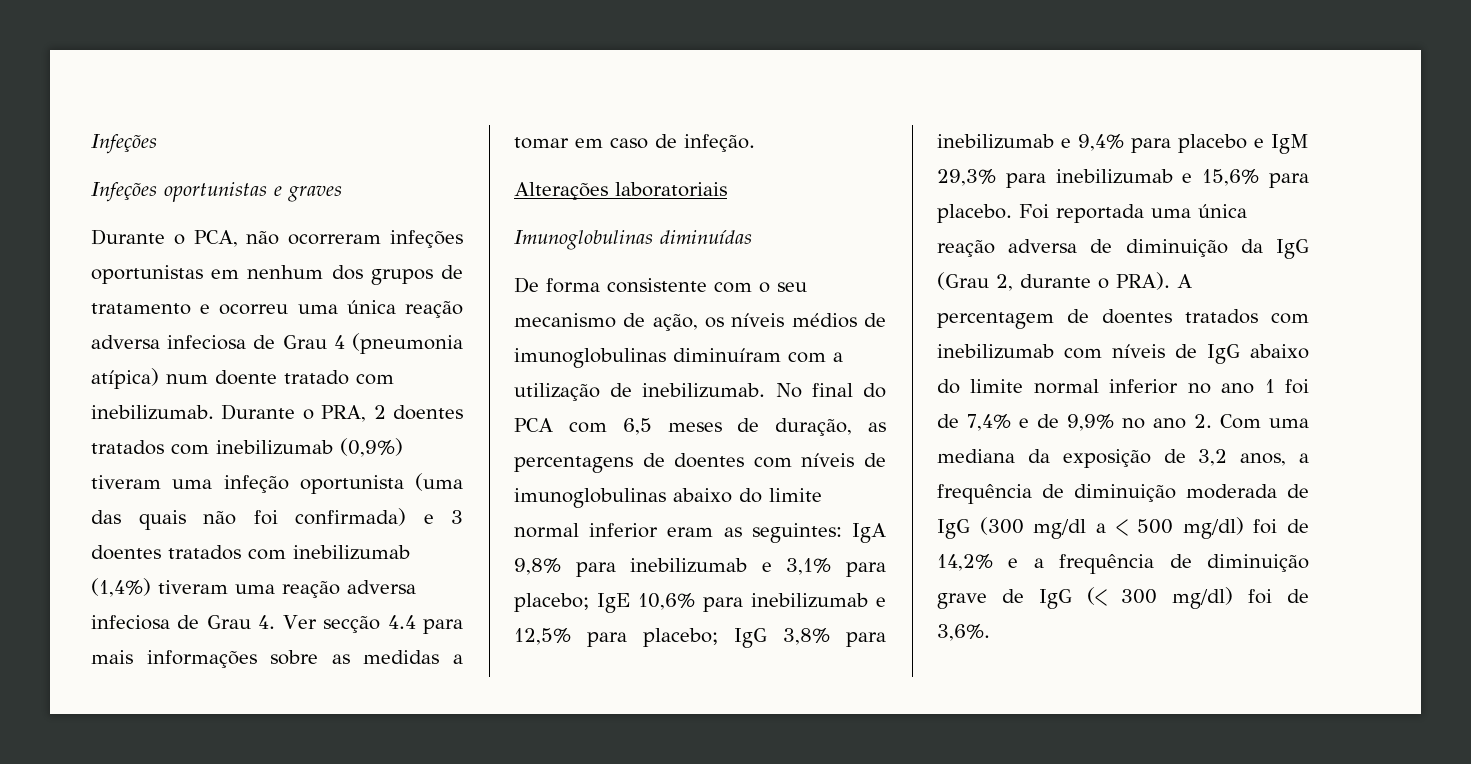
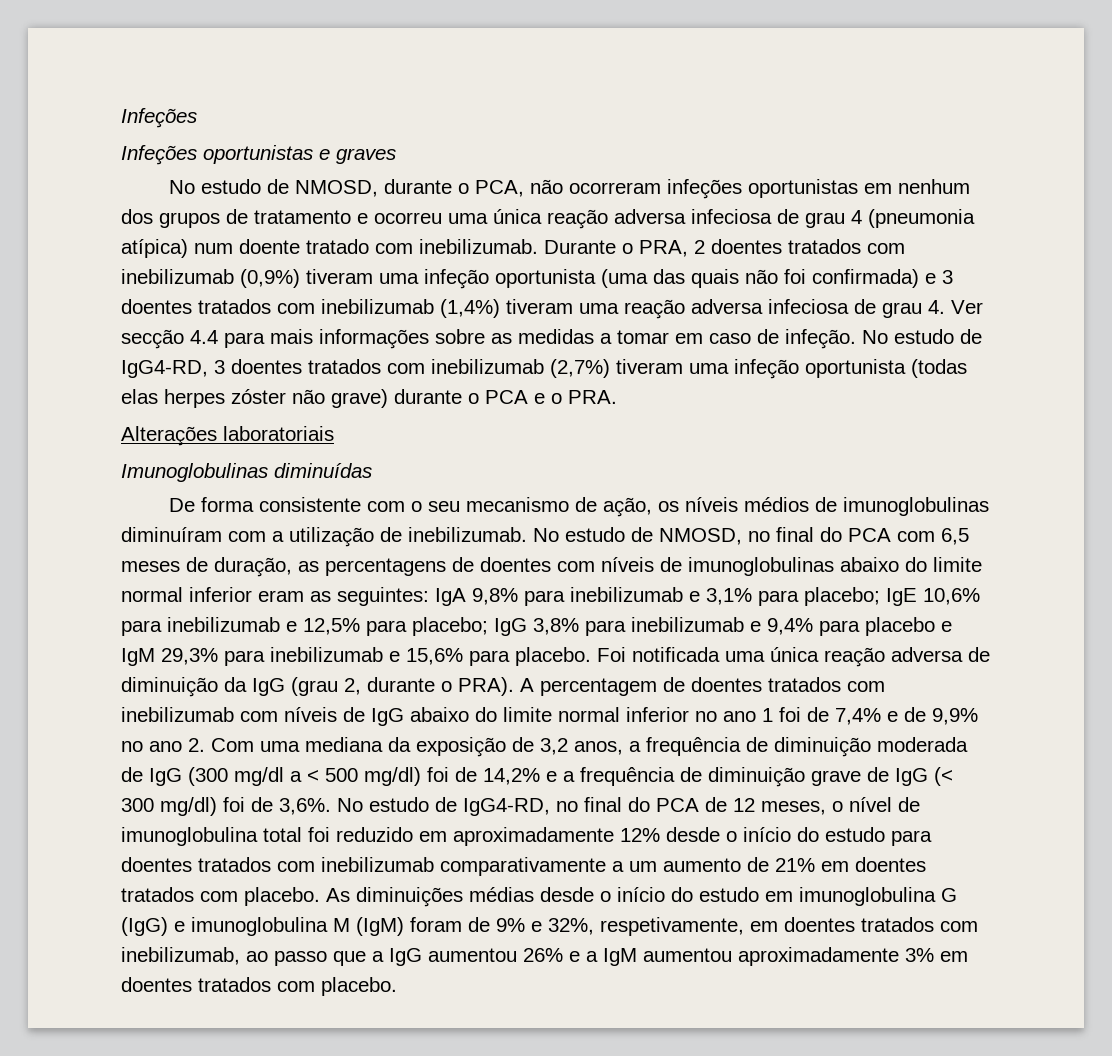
[91,229,165,245] Durante -> [169,179,453,197] No estudo de NMOSD, durante
[282,335,327,349] Grau -> [805,212,845,228] grau
[206,615,251,629] Grau -> [882,302,922,318] grau
(755, 143) none -> [862,329,982,344] [121,359,967,379] [121,389,617,408] No estudo de IgG4-RD, 3 doentes tratados com inebilizumab (2,7%) tiveram uma infeção oportunista (todas elas herpes zóster não grave) durante o PCA e o PRA.
(802, 390) none -> [565,527,770,545] estudo de NMOSD, no
[1056,204,1144,223] reportada -> [632,647,720,662] notificada
[937,272,989,290] (Grau -> [291,677,338,696] (grau
(990, 632) none -> [337,797,920,816] [121,827,932,846] [121,857,926,876] [121,887,957,907] [121,917,978,936] [121,947,968,966] [121,977,397,996] No estudo de IgG4-RD, no final do PCA de 12 meses, o nível de imunoglobulina total foi reduzido em aproximadamente 12% desde o início do estudo para doentes tratados com inebilizumab comparativamente a um aumento de 21% em doentes tratados com placebo. As diminuições médias desde o início do estudo em imunoglobulina G (IgG) e imunoglobulina M (IgM) foram de 9% e 32%, respetivamente, em doentes tratados com inebilizumab, ao passo que a IgG aumentou 26% e a IgM aumentou aproximadamente 3% em doentes tratados com placebo.

